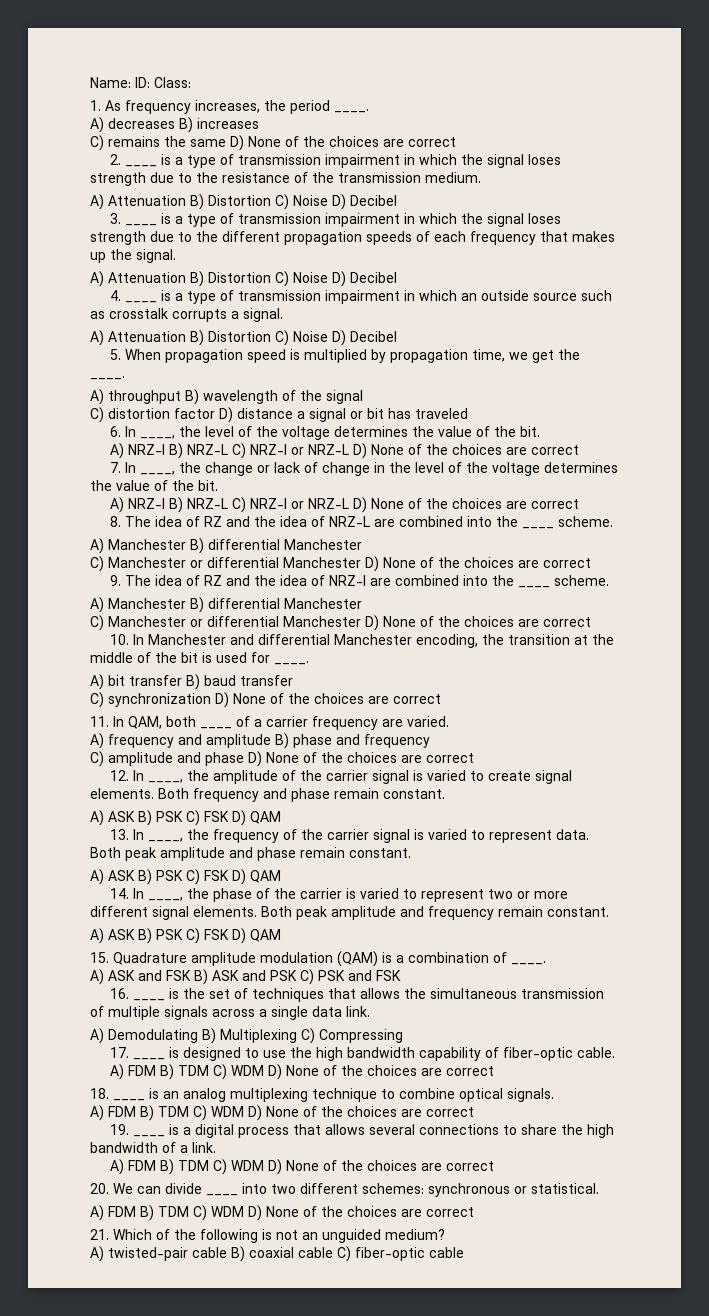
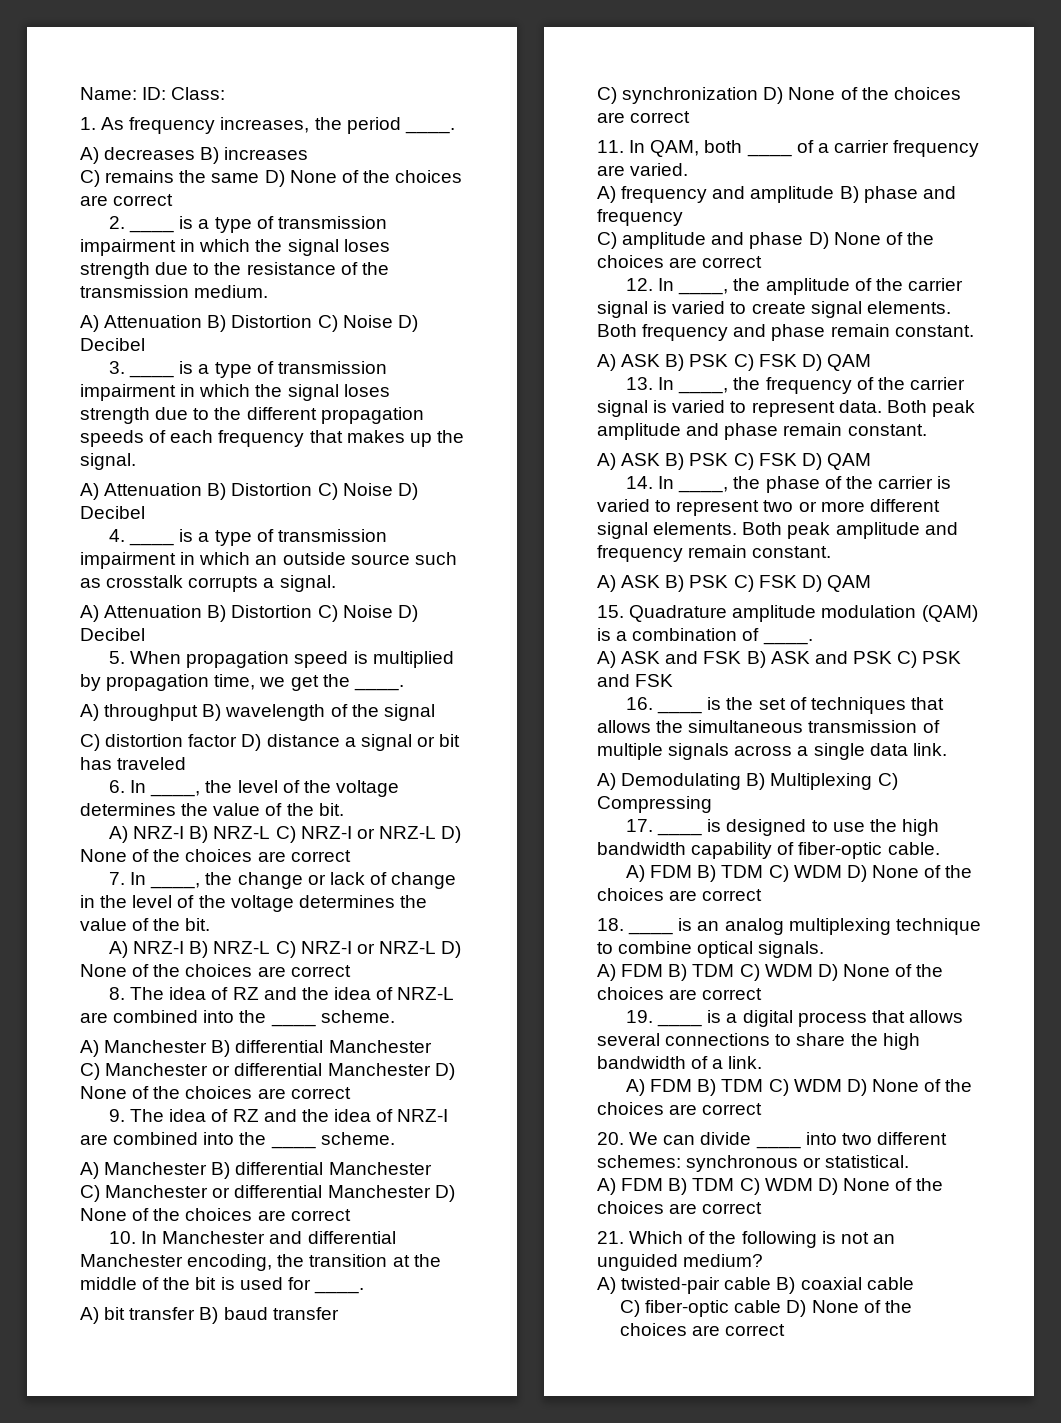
(333, 1252) none -> (914, 1283) //
(464, 1252) none -> [786,1300,912,1317] [620,1323,786,1336] D) None of the choices are correct

